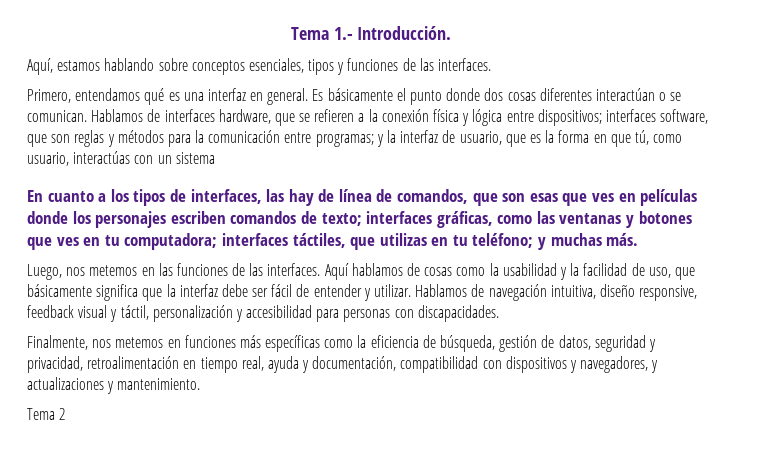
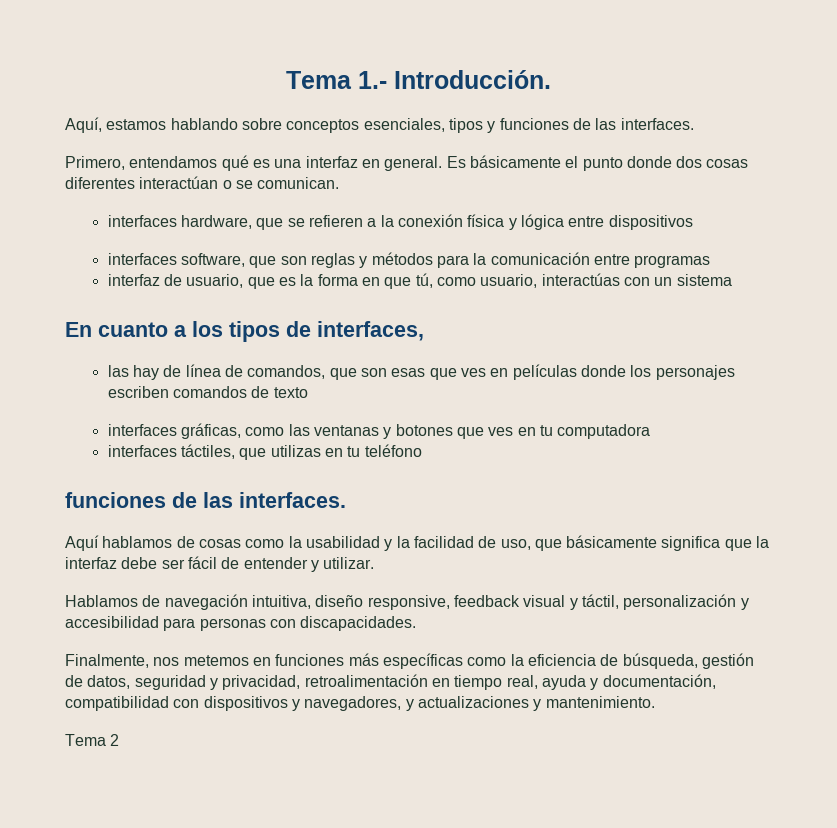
[91,109,161,122] Hablamos de -> (340, 183) //
[537,109,602,126] dispositivos; -> [608,215,693,230] dispositivos //
[315,130,397,147] programas; y la -> [634,255,711,268] programas //
(262, 196) none -> (424, 331) //
[321,213,362,226] texto; -> [273,387,308,398] texto //
[124,233,218,250] computadora; -> [557,424,651,439] computadora //
[472,233,639,250] [27,263,321,280] teléfono; y muchas más. // Luego, nos metemos en las funciones de las interfaces. -> [364,444,422,457] [65,492,346,508] teléfono // funciones de las interfaces. //
(412, 290) none -> (375, 563) //

